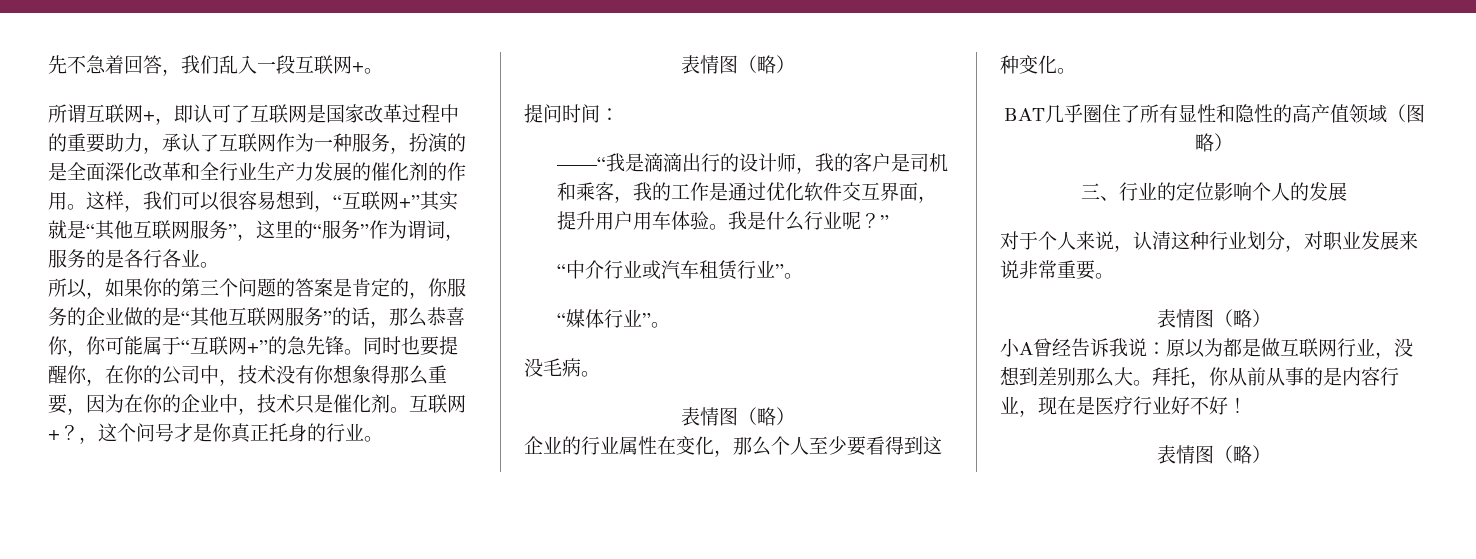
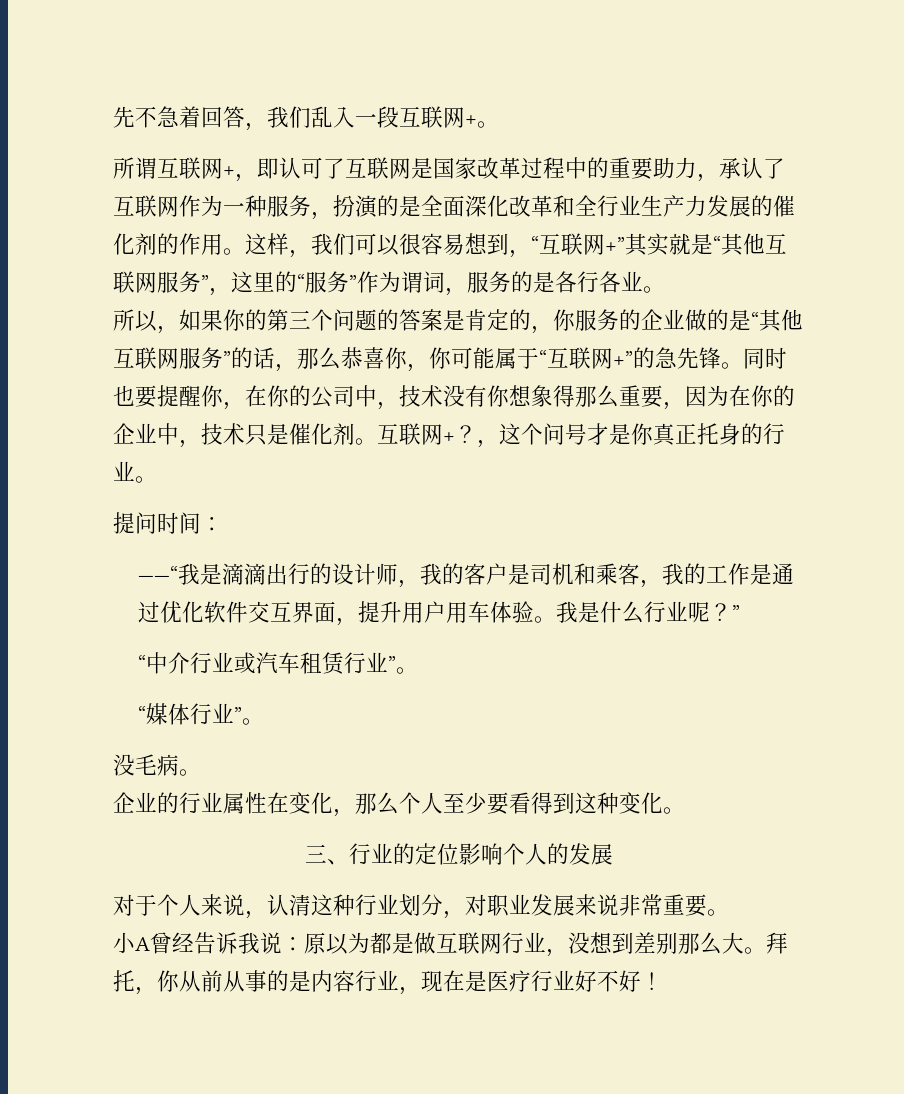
[681,55,795,74] // 表情图（略） -> (157, 479) none
[681,407,795,426] // 表情图（略） -> (201, 772) none
[1003,104,1425,124] [1195,133,1233,152] // BAT几乎圈住了所有显性和隐性的高产值领域（图略） -> (685, 810) none
[1157,309,1271,328] // 表情图（略） -> (729, 912) none
[1157,445,1271,464] // 表情图（略） -> (663, 981) none

